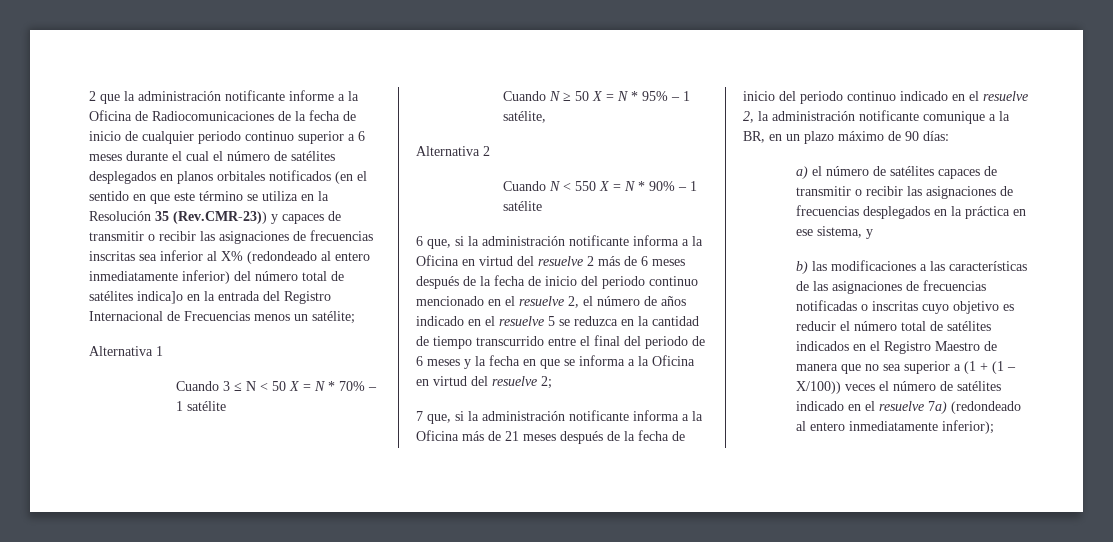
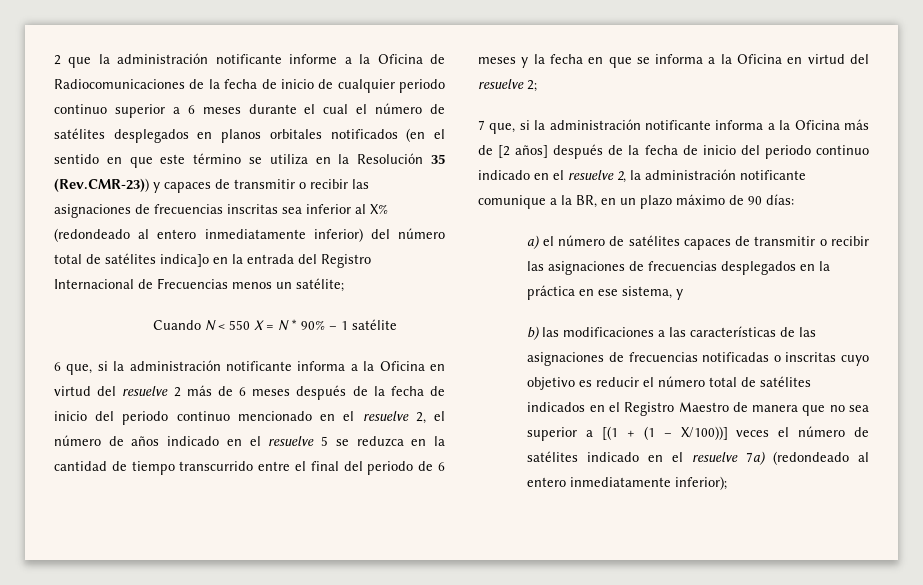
[89,346,163,356] [176,381,378,391] [176,401,227,411] [503,91,691,101] [503,111,547,123] [416,146,490,156] // Alternativa 1 // Cuando 3 ≤ N < 50 X = N * 70% – 1 satélite // Cuando N ≥ 50 X = N * 95% – 1 satélite, // Alternativa 2 -> (344, 285) none
[505,431,556,441] 21 meses -> [498,145,549,158] [2 años]
[964,361,977,374] (1 -> [602,426,619,440] [(1
[796,381,842,394] X/100)) -> [680,426,728,440] X/100))]

